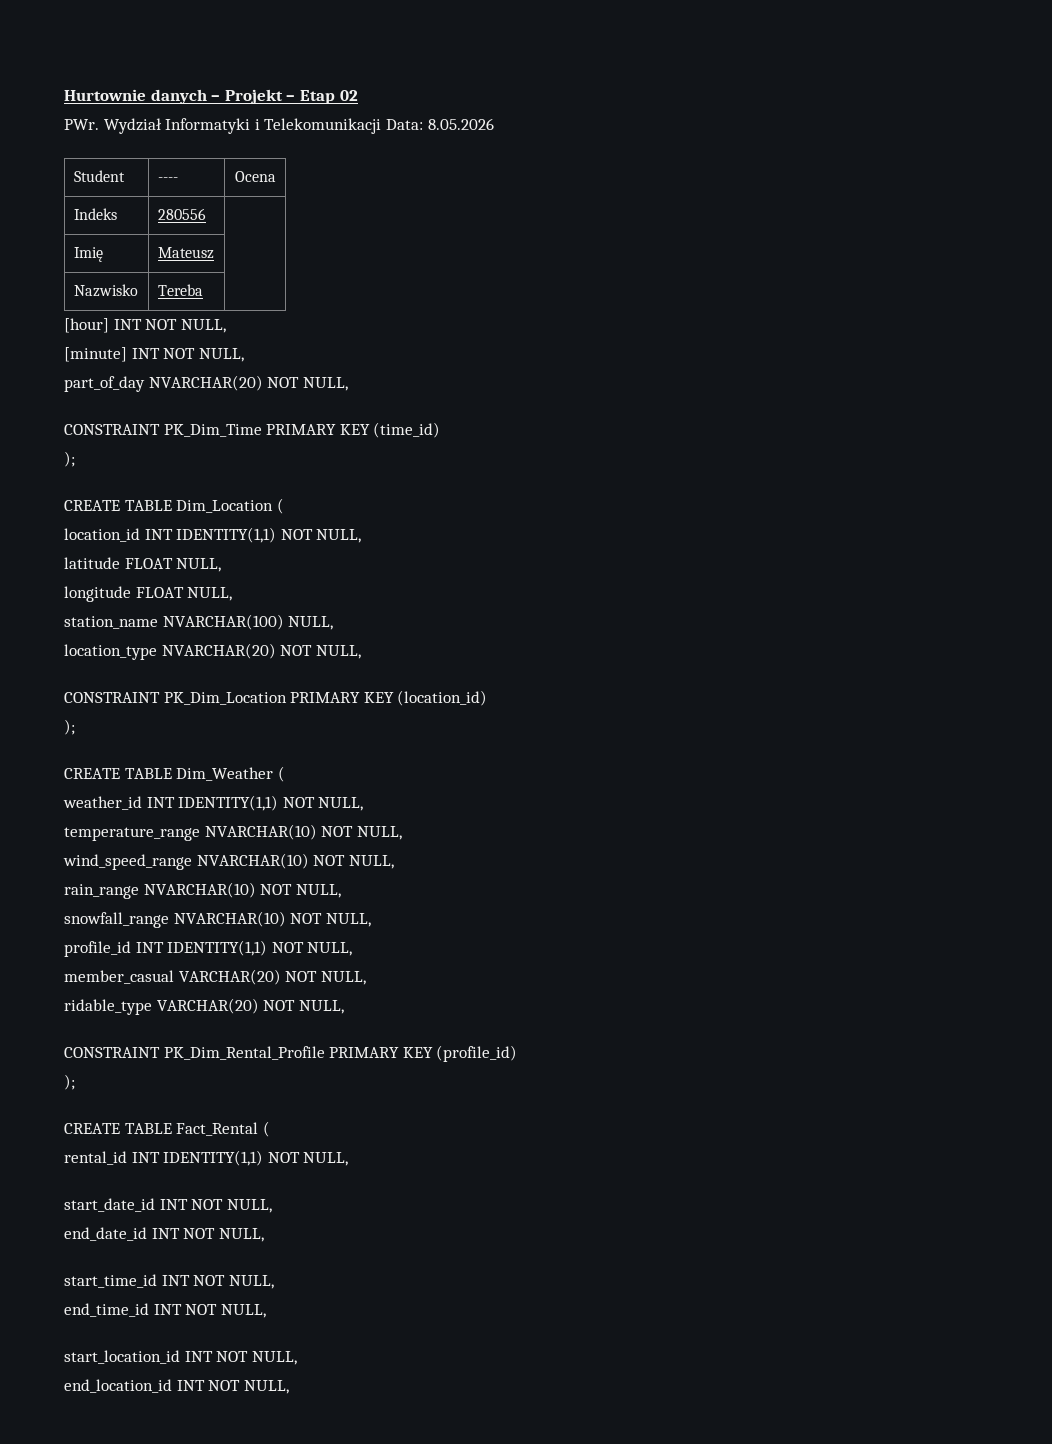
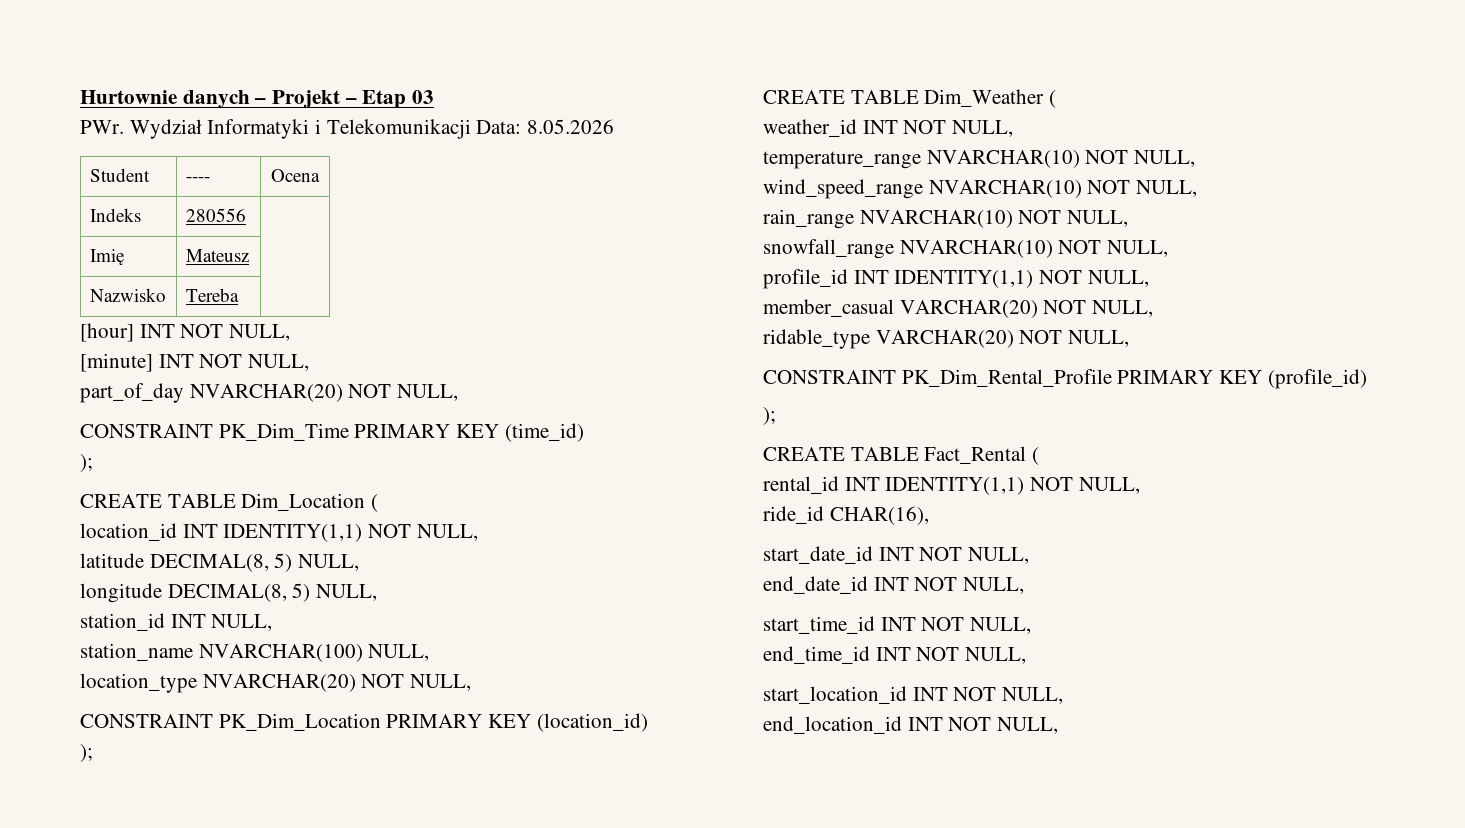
[339,90,358,101] 02 -> [412,90,435,104] 03
[124,558,173,569] FLOAT -> [149,553,293,572] DECIMAL(8, 5)
[135,587,184,598] FLOAT -> [167,583,378,602] [80,613,206,631] DECIMAL(8, 5) NULL, // station_id INT
[178,795,279,811] IDENTITY(1,1) -> (898, 127) none
(349, 1159) none -> [763,506,929,525] // ride_id CHAR(16),

